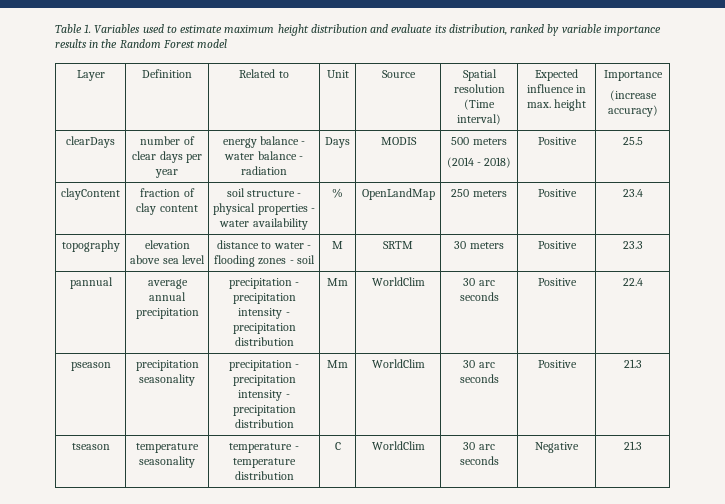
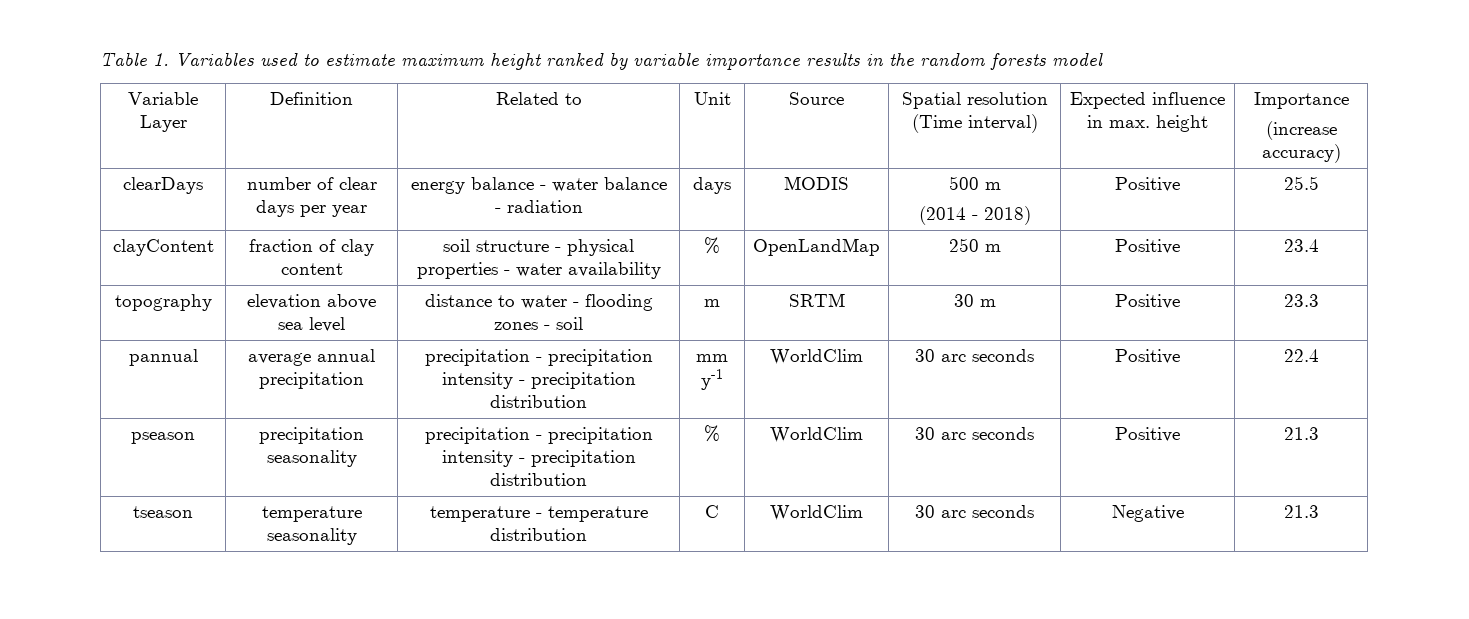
[310,24,507,35] distribution and evaluate its distribution, -> (542, 61) none
[119,39,195,48] Random Forest -> [920,53,1046,70] random forests
(228, 43) none -> [128,92,198,105] Variable
[325,137,350,148] Days -> [693,177,731,194] days
[472,138,507,145] meters -> [984,182,1001,190] m
[472,190,507,197] meters -> [984,244,1001,252] m
[332,241,343,249] M -> [704,299,720,307] m
[469,242,504,249] meters -> [979,299,996,307] m
[327,278,348,286] Mm -> [696,354,728,362] [701,369,723,390] mm y-1
[327,360,348,368] Mm -> [704,425,720,442] %

